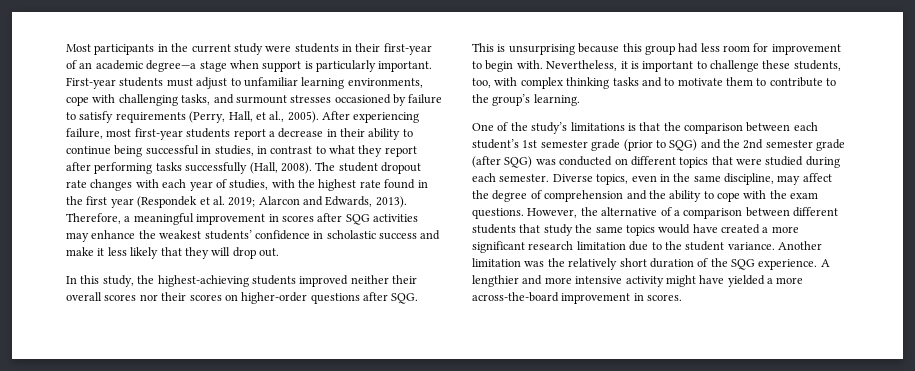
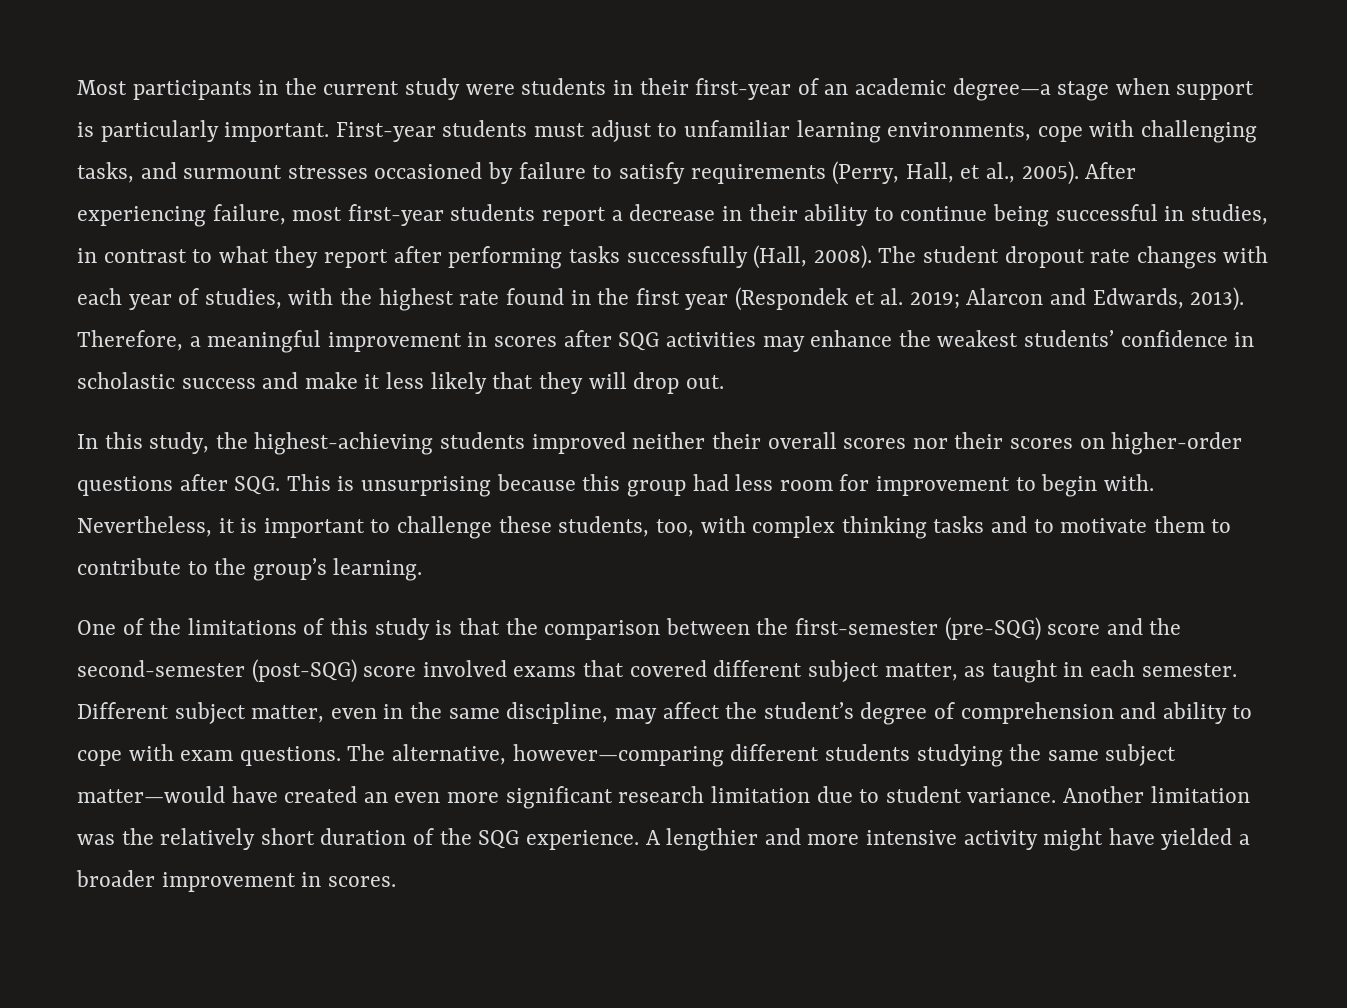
[531,122,625,134] study’s limitations -> [187,618,430,640] limitations of this study
[793,122,818,131] [472,139,846,151] [472,156,840,168] [472,173,629,185] each student’s 1st semester grade (prior to SQG) and the 2nd semester grade (after SQG) was conducted on different topics that were studied during each semester. Diverse topics, -> [756,617,1182,641] [77,659,1237,683] [77,702,325,724] the first-semester (pre-SQG) score and the second-semester (post-SQG) score involved exams that covered different subject matter, as taught in each semester. Different subject matter,
(489, 194) none -> [763,702,854,719] student’s
[648,190,666,199] the -> (1157, 710) none
[769,190,787,199] the -> (174, 752) none
[527,207,838,219] [472,224,769,236] However, the alternative of a comparison between different students that study the same topics would have created a -> [347,744,1177,767] [77,786,441,803] The alternative, however—comparing different students studying the same subject matter—would have created an even
[664,241,682,250] the -> (880, 796) none
[776,277,804,284] [472,292,559,302] more across-the-board -> [76,870,155,887] broader

